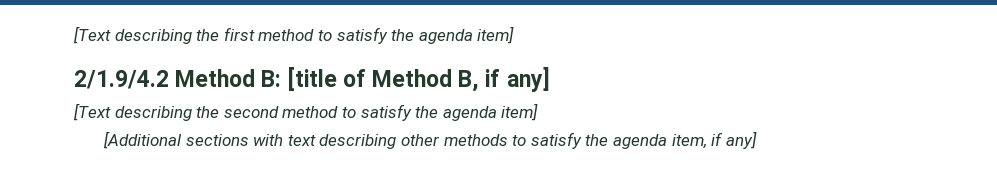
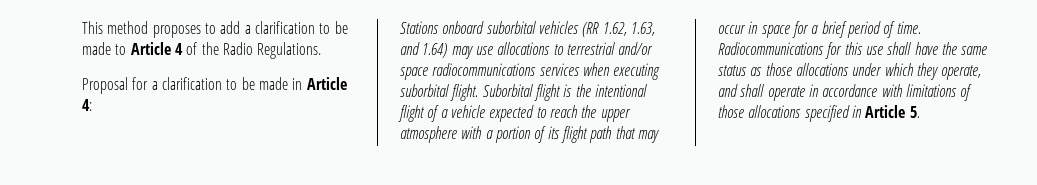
[73,26,515,44] [74,67,550,92] [73,103,539,121] [103,131,757,149] [Text describing the first method to satisfy the agenda item] // 2/1.9/4.2 Method B: [title of Method B, if any] // [Text describing the second method to satisfy the agenda item] // [Additional sections with text describing other methods to satisfy the agenda item, if any] -> [82,21,348,38] [82,42,322,59] [82,77,347,94] [82,99,92,111] [400,21,655,37] [400,42,654,59] [400,63,661,80] [400,84,647,101] [398,105,631,122] [400,126,659,143] [718,21,921,38] [718,42,988,59] [718,63,982,80] [718,84,973,101] [718,105,920,122] This method proposes to add a clarification to be made to Article 4 of the Radio Regulations. // Proposal for a clarification to be made in Article 4: // Stations onboard suborbital vehicles (RR 1.62, 1.63, and 1.64) may use allocations to terrestrial and/or space radiocommunications services when executing suborbital flight. Suborbital flight is the intentional flight of a vehicle expected to reach the upper atmosphere with a portion of its flight path that may occur in space for a brief period of time. Radiocommunications for this use shall have the same status as those allocations under which they operate, and shall operate in accordance with limitations of those allocations specified in Article 5.

